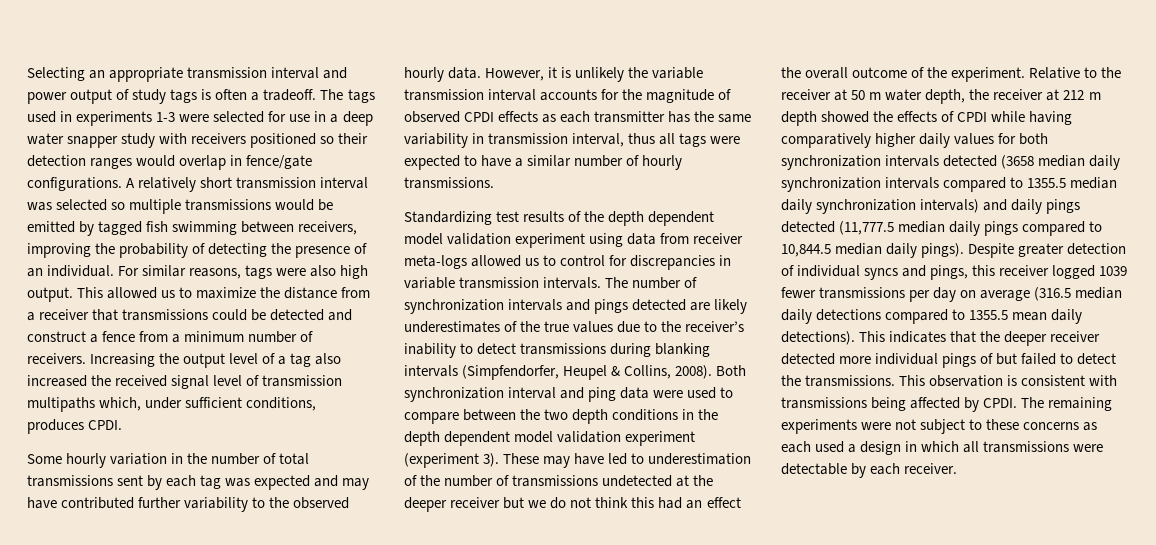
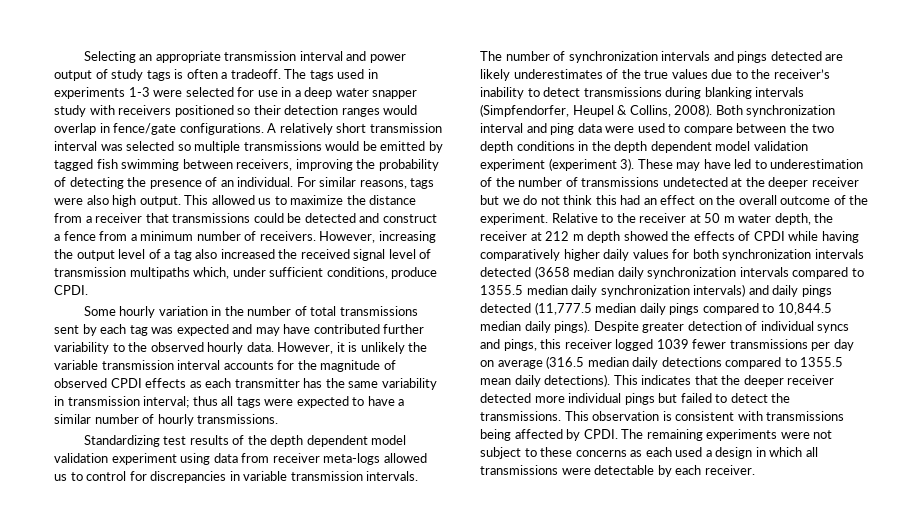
[90,353,156,367] Increasing -> [319,231,436,243] However, increasing
[27,419,84,434] produces -> [391,267,438,279] produce
[572,133,625,147] interval, -> [143,396,190,408] interval;
(741, 502) none -> [698,198,713,205] on
[980,353,994,364] of -> (655, 399) none

